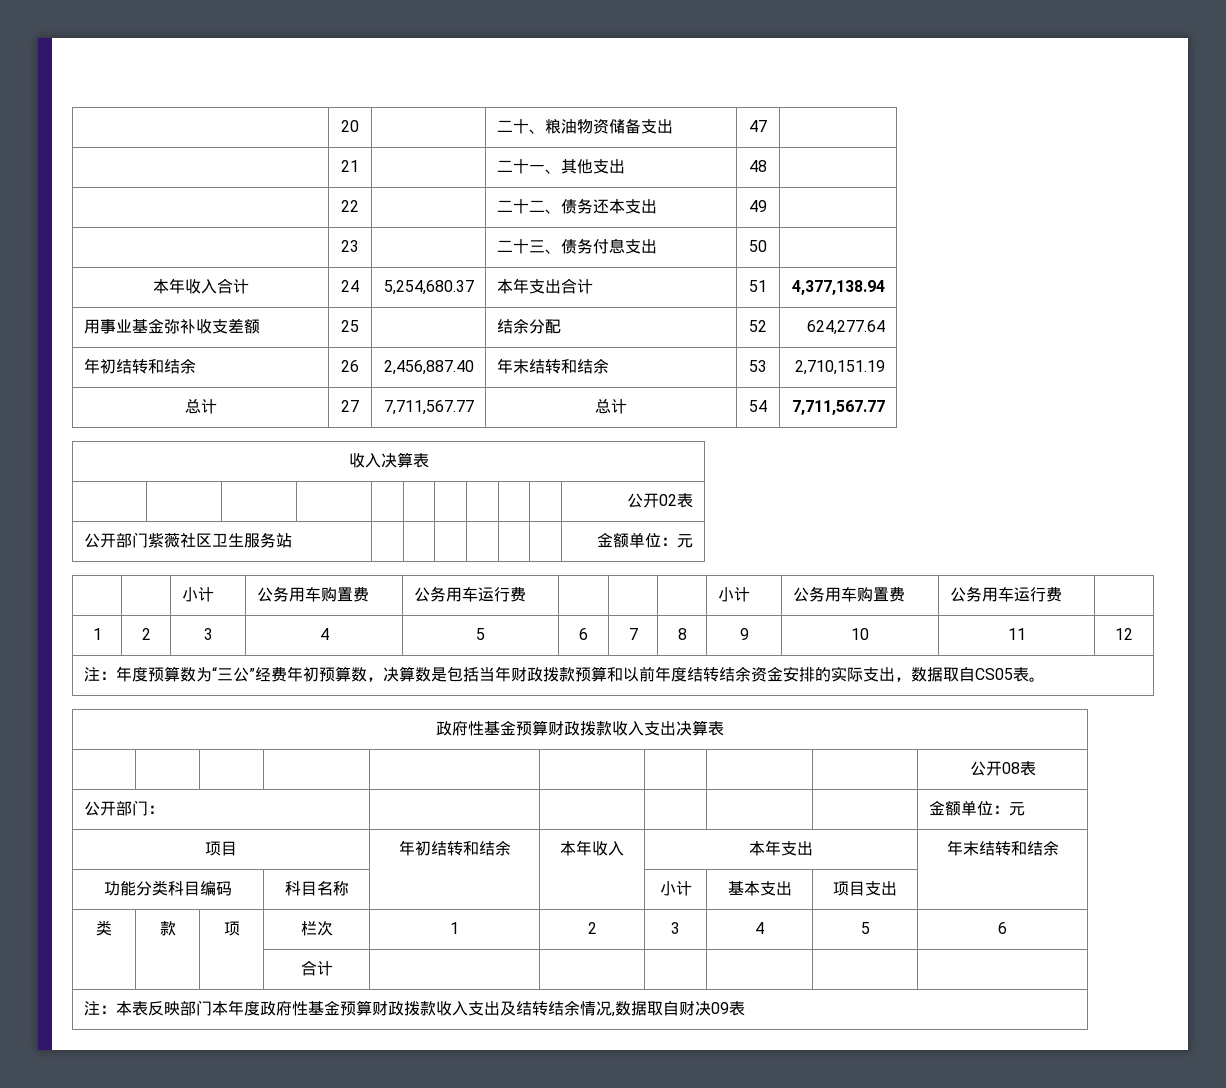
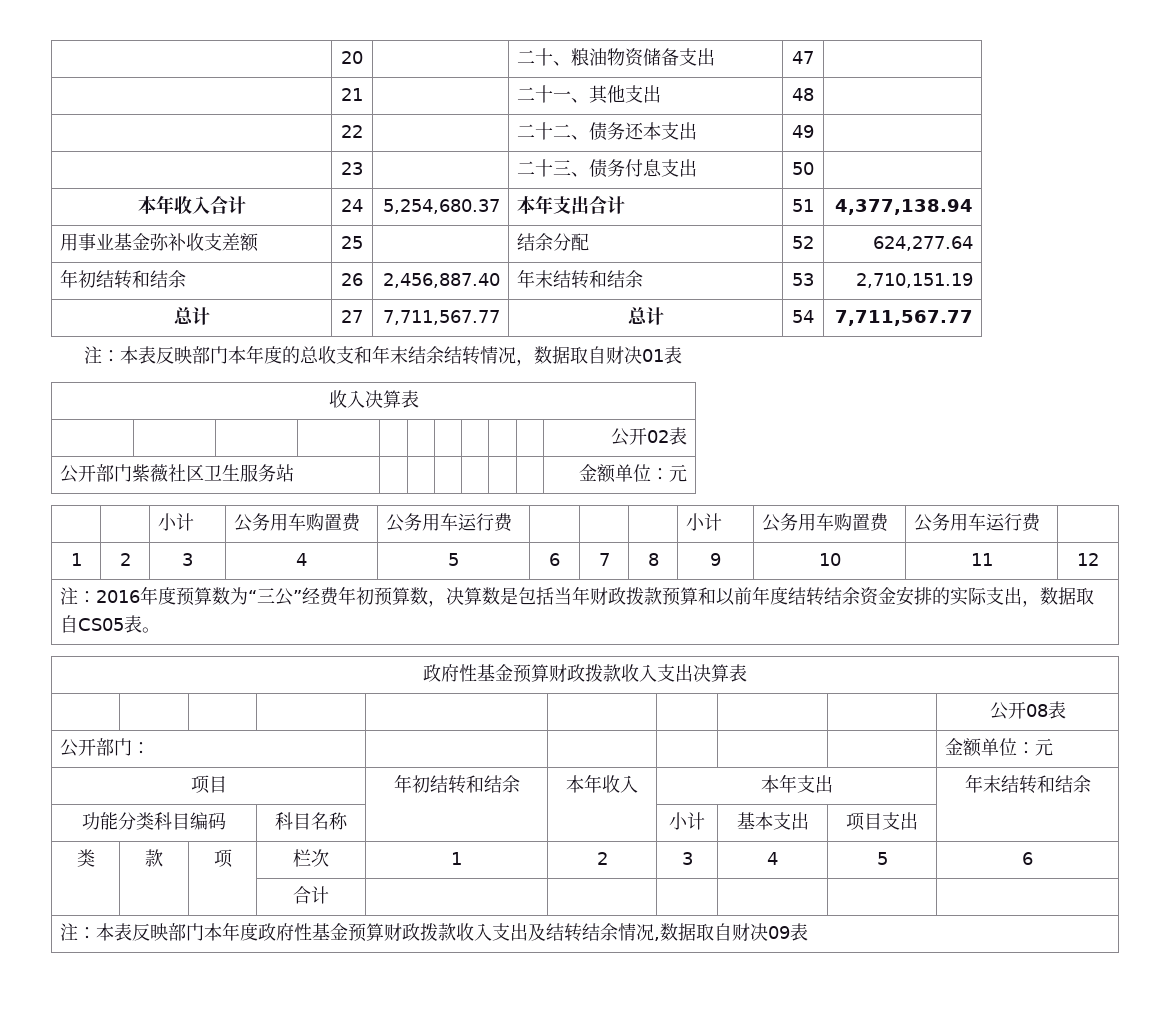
(886, 407) none -> [83,345,682,366] // 注：本表反映部门本年度的总收支和年末结余结转情况，数据取自财决01表
(116, 675) none -> [96,590,141,603] 2016

